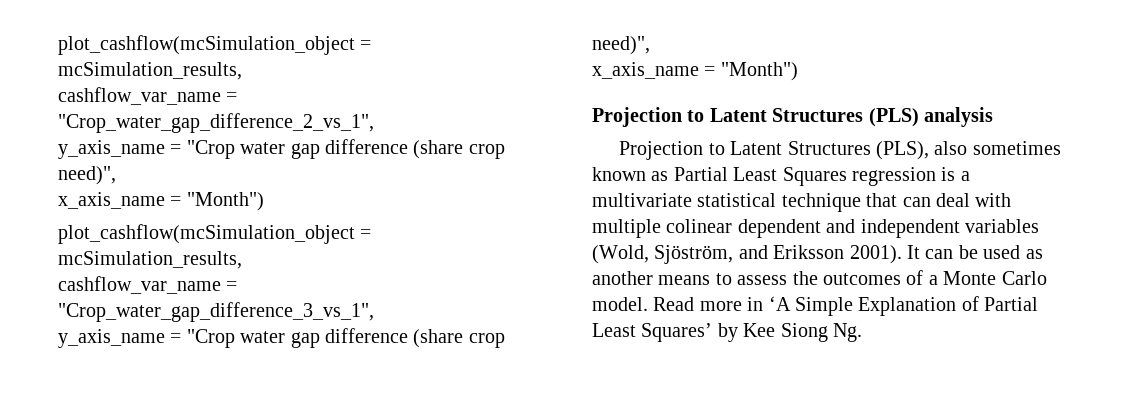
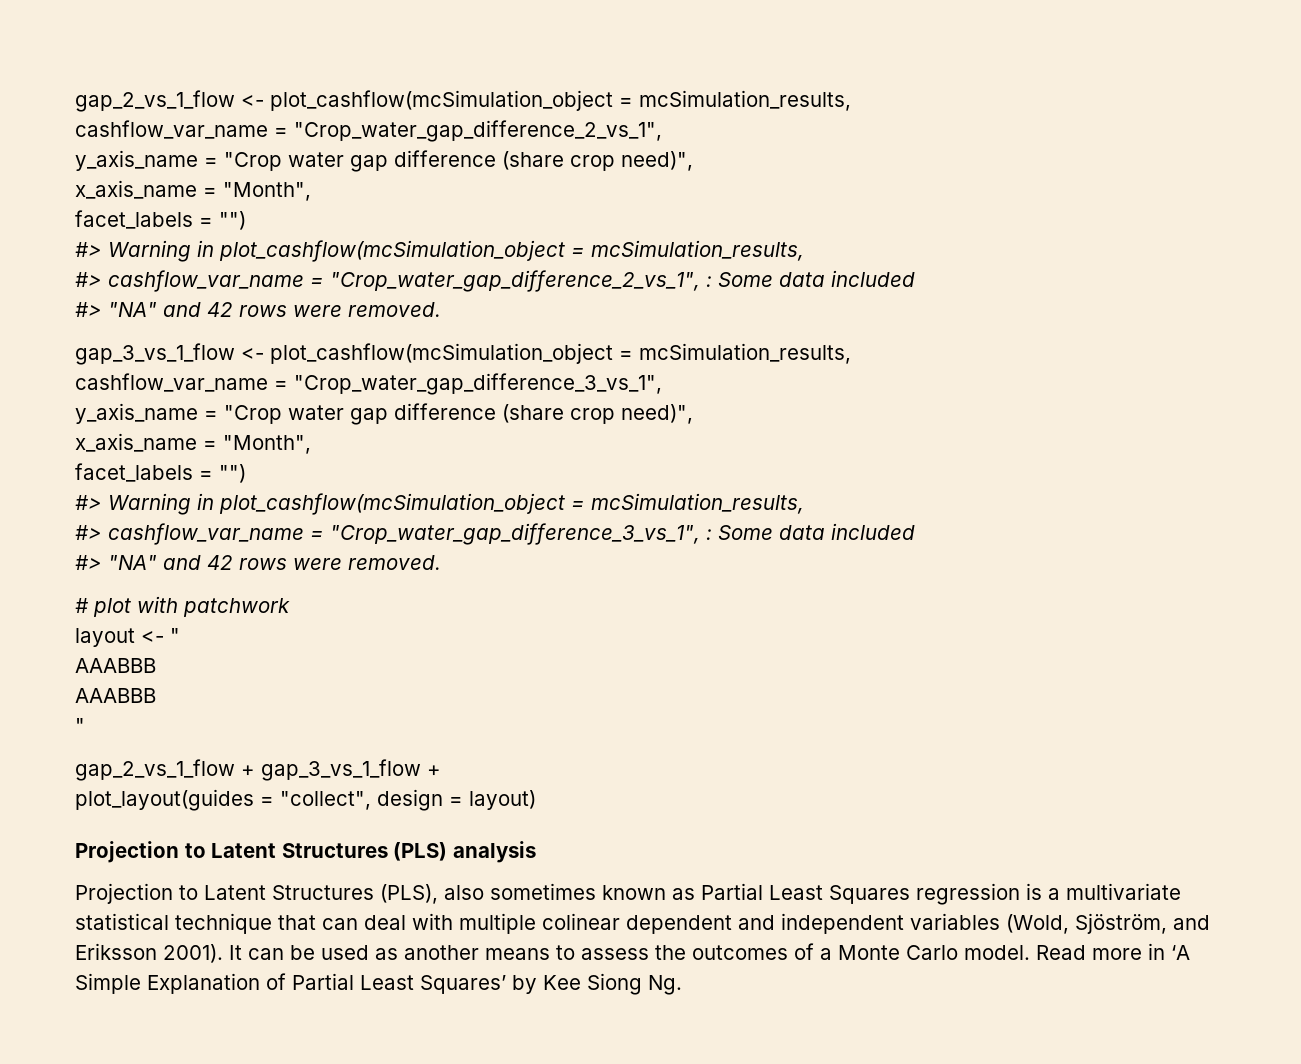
(58, 45) none -> [75,90,264,112] gap_2_vs_1_flow <-
[186,192,264,211] "Month") // -> [223,182,311,201] [75,210,246,230] [75,240,804,262] [75,270,915,292] [75,302,441,317] [75,343,264,365] "Month", // facet_labels = "") // #> Warning in plot_cashflow(mcSimulation_object = mcSimulation_results, // #> cashflow_var_name = "Crop_water_gap_difference_2_vs_1", : Some data included // #> "NA" and 42 rows were removed. // gap_3_vs_1_flow <-
[720,62,798,81] "Month") -> [223,435,311,454] [75,463,246,483] [75,493,804,515] [75,523,915,545] [75,555,441,570] [75,596,290,617] [75,628,180,647] [75,658,156,673] [75,688,156,703] [75,718,85,733] [75,759,441,781] [75,789,536,811] "Month", // facet_labels = "") // #> Warning in plot_cashflow(mcSimulation_object = mcSimulation_results, // #> cashflow_var_name = "Crop_water_gap_difference_3_vs_1", : Some data included // #> "NA" and 42 rows were removed. // # plot with patchwork // layout <- " // AAABBB // AAABBB // " // gap_2_vs_1_flow + gap_3_vs_1_flow + // plot_layout(guides = "collect", design = layout)

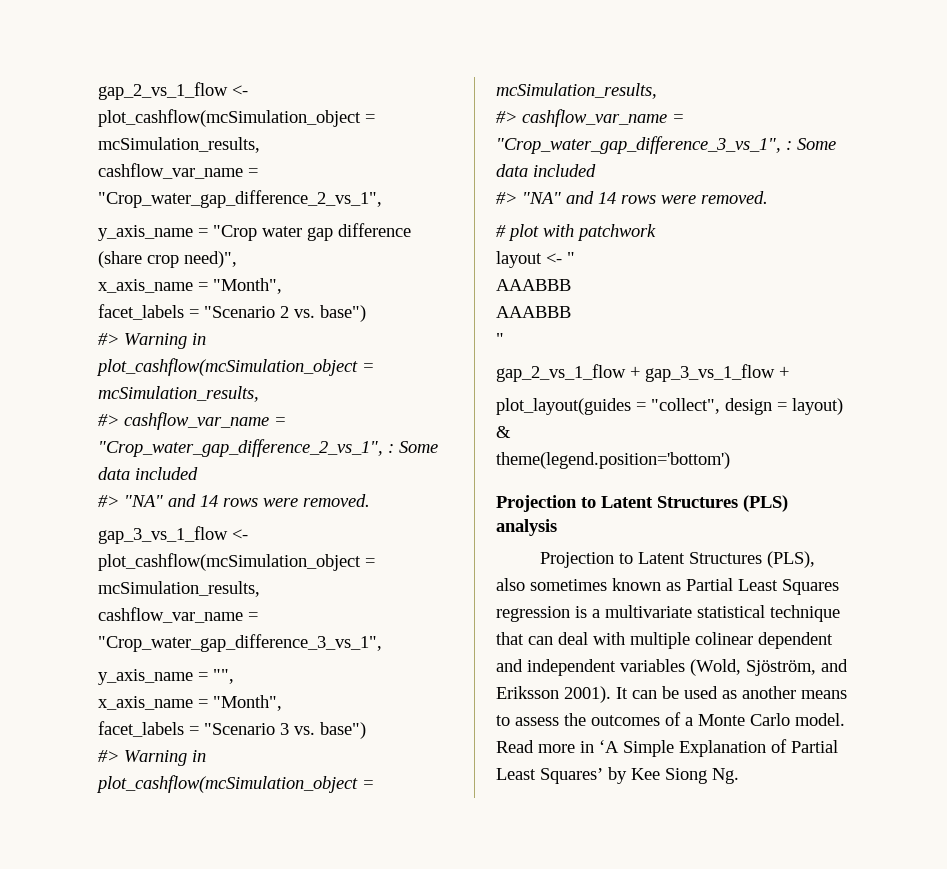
[219,211,246,230] "") -> [204,305,366,322] "Scenario 2 vs. base")
[207,302,233,317] 42 -> [200,495,218,507] 14
[224,403,693,425] [75,433,311,454] [75,463,246,483] "Crop water gap difference (share crop need)", // x_axis_name = "Month", // facet_labels = "") -> [213,669,234,684] [98,695,282,711] [98,721,366,739] "", // x_axis_name = "Month", // facet_labels = "Scenario 3 vs. base")
[207,555,233,570] 42 -> [598,192,616,204] 14
(536, 800) none -> [496,426,511,438] [496,452,730,469] & // theme(legend.position='bottom')

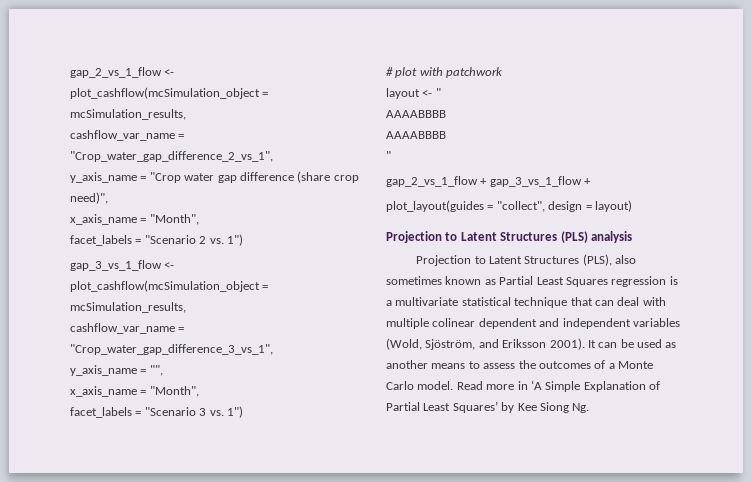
[320,305,366,322] [98,333,206,349] [96,358,374,376] [98,386,259,402] [98,412,286,430] [98,439,438,457] [98,467,198,480] [98,494,370,507] base") // #> Warning in plot_cashflow(mcSimulation_object = mcSimulation_results, // #> cashflow_var_name = "Crop_water_gap_difference_2_vs_1", : Some data included // #> "NA" and 14 rows were removed. -> [226,234,243,246] 1")
[320,722,366,739] [98,750,206,766] [96,775,374,793] [496,83,657,99] [496,109,684,127] [496,136,836,154] [496,164,596,177] [496,191,768,204] base") // #> Warning in plot_cashflow(mcSimulation_object = mcSimulation_results, // #> cashflow_var_name = "Crop_water_gap_difference_3_vs_1", : Some data included // #> "NA" and 14 rows were removed. -> [226,406,243,418] 1")
[496,279,571,291] [496,306,571,318] AAABBB // AAABBB -> [386,110,446,118] [386,131,446,139] AAAABBBB // AAAABBBB
[496,426,511,438] [496,452,730,469] & // theme(legend.position='bottom') -> (632, 206) none

